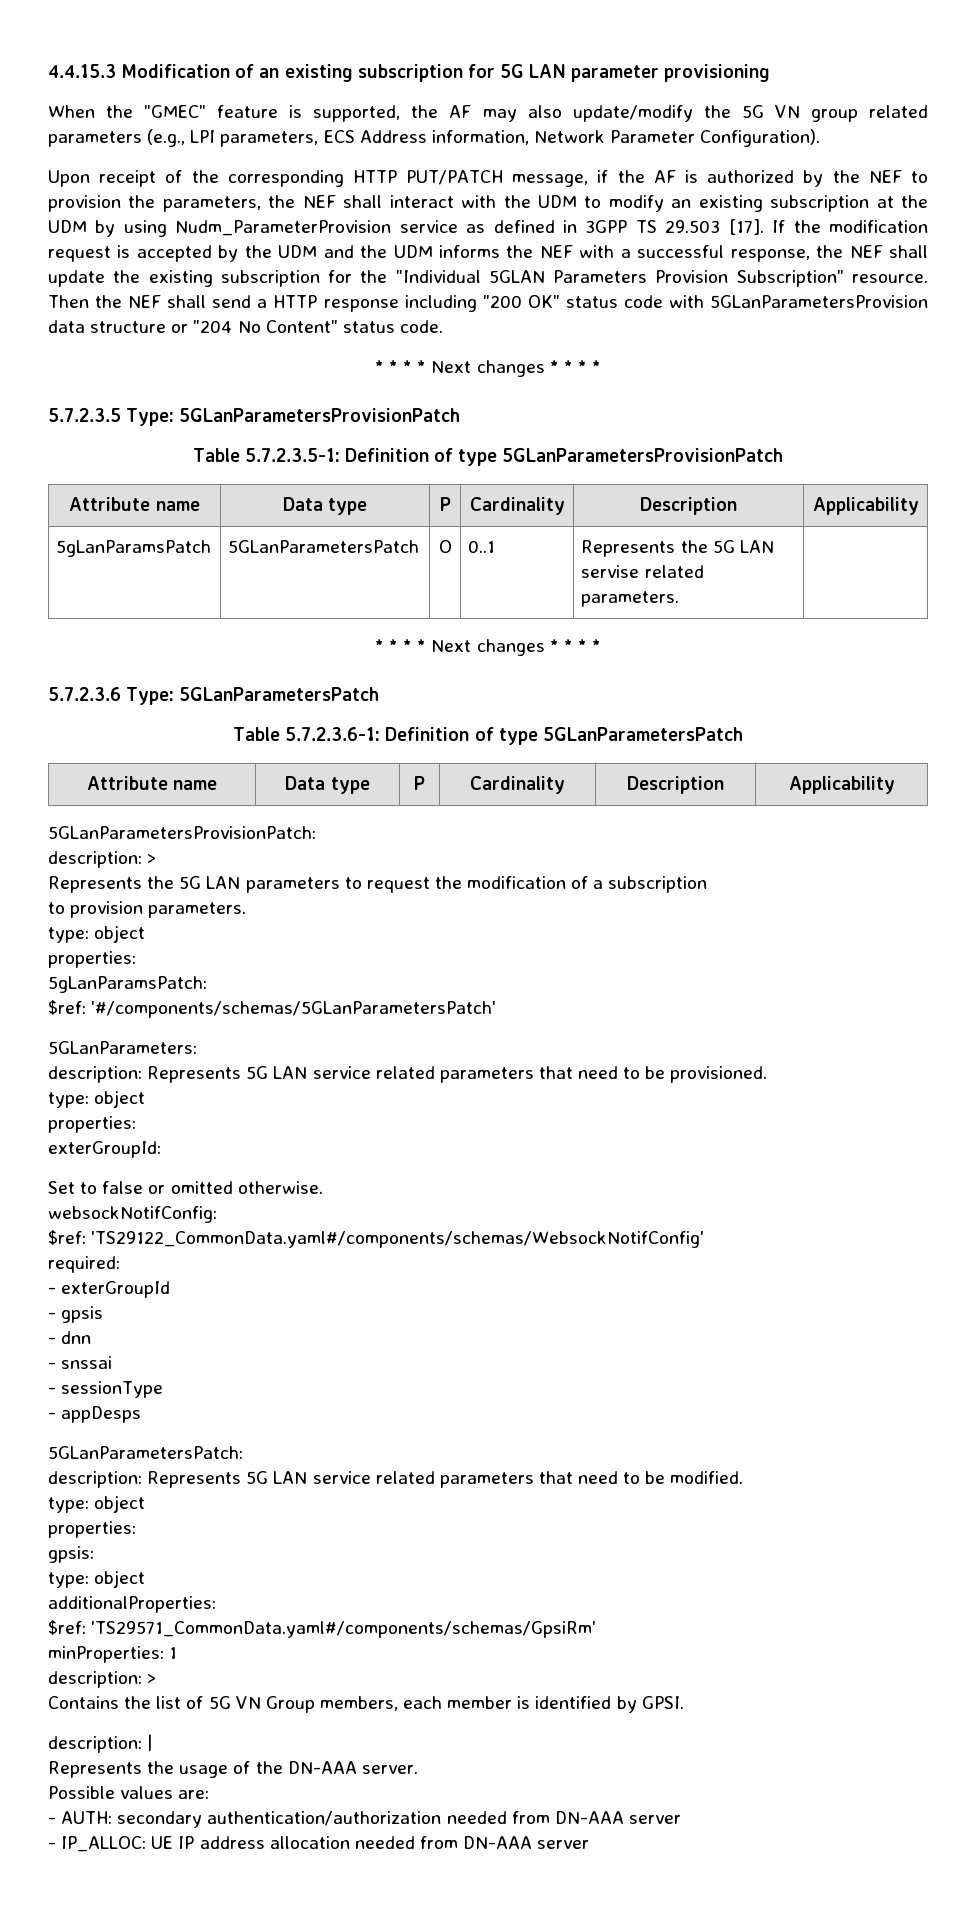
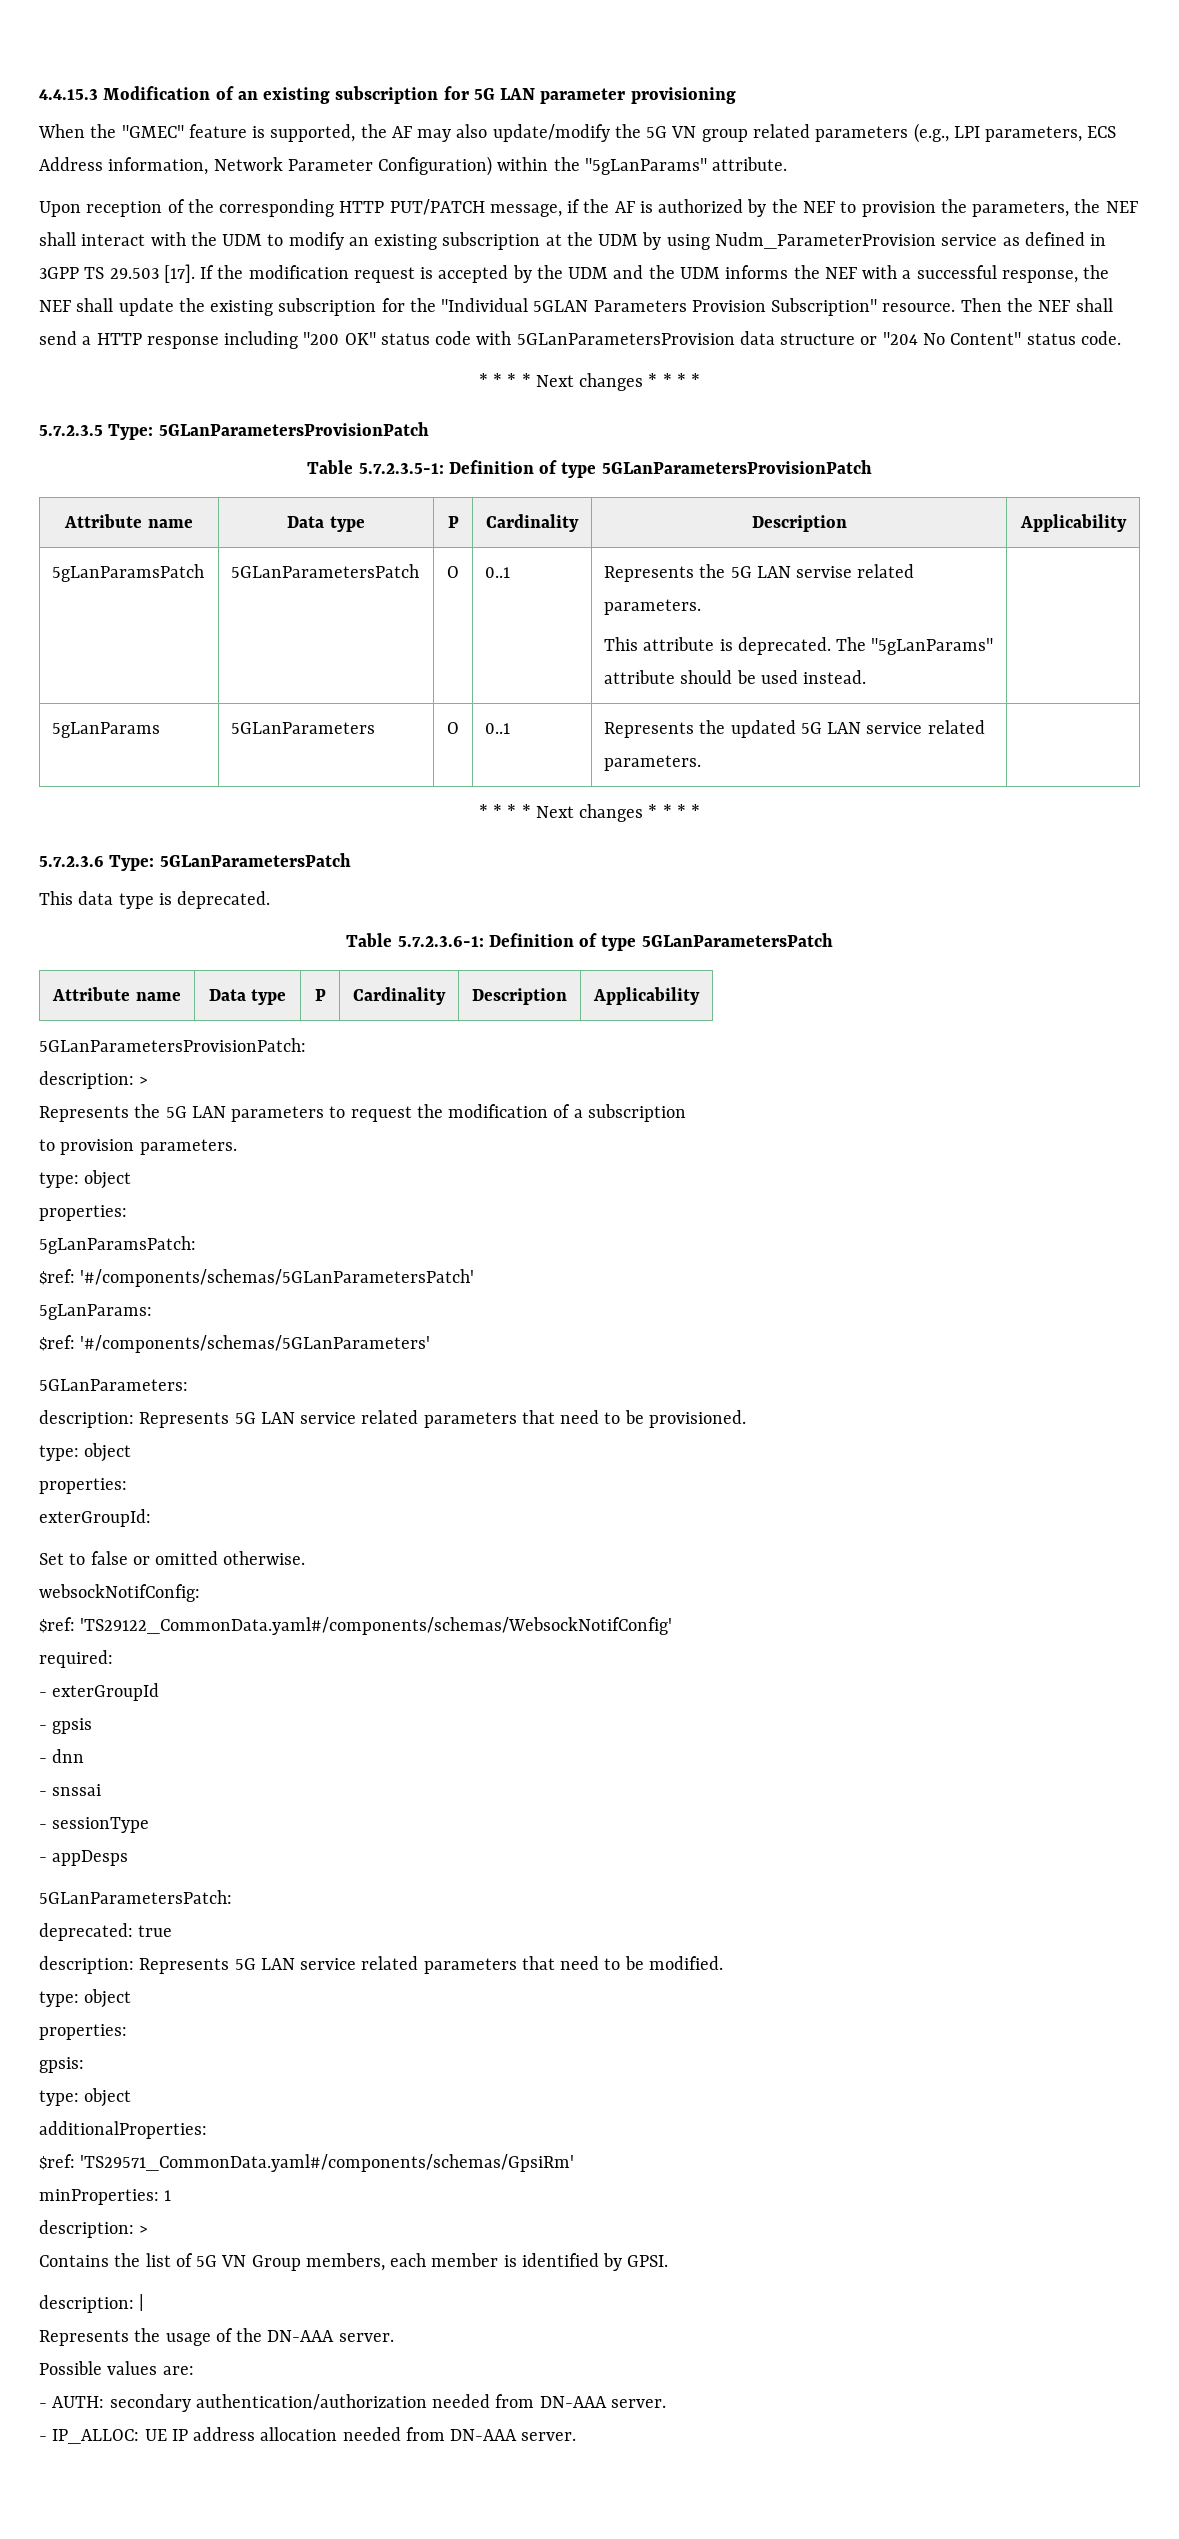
[700,129,821,147] Configuration). -> [378,156,788,176] Configuration) within the "5gLanParams" attribute.
[99,170,157,187] receipt -> [86,201,163,217] reception
(680, 599) none -> [604,637,994,655] [604,670,867,684] [52,722,161,738] [231,722,376,734] [447,722,459,734] [485,723,511,734] [604,720,985,738] [604,755,702,771] // This attribute is deprecated. The "5gLanParams" attribute should be used instead. | // 5gLanParams | 5GLanParameters | O | 0..1 | Represents the updated 5G LAN service related parameters.
(380, 694) none -> [39,891,271,909] // This data type is deprecated.
(497, 1009) none -> [39,1304,152,1320] [39,1335,431,1353] // 5gLanParams: // $ref: '#/components/schemas/5GLanParameters'
(243, 1452) none -> [39,1923,173,1941] // deprecated: true
[628,1815,681,1824] server -> [610,2399,666,2408] server.
[537,1840,590,1849] server -> [521,2432,577,2441] server.

